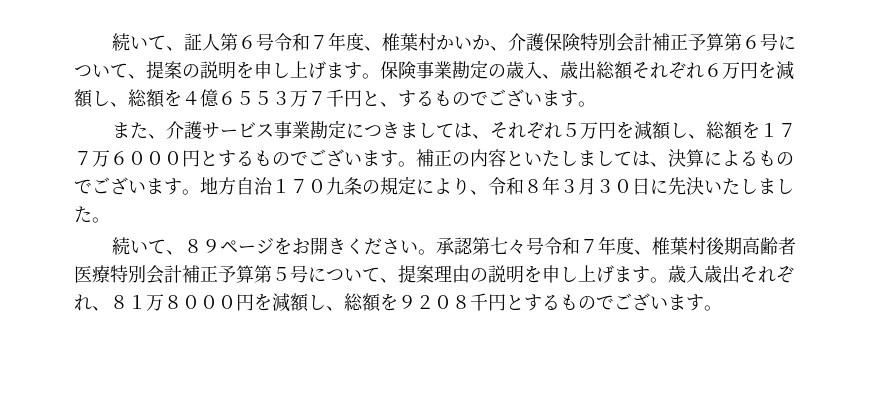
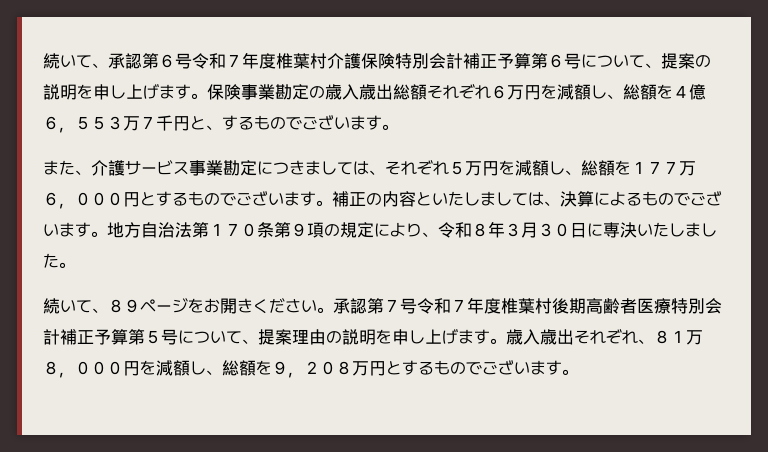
[112,33,221,51] 続いて、証人 -> [43,53,142,69] 続いて、承認
[364,33,509,51] 、椎葉村かいか、 -> [276,53,327,69] 椎葉村
[542,74,560,79] 、 -> (359, 92) none
(236, 98) none -> [59,127,75,133] ，
(128, 158) none -> [59,203,75,209] ，
[272,177,362,195] １７０九条 -> [175,222,324,238] 法第１７０条第９項
[668,177,686,195] 先 -> [603,222,620,238] 専
[490,236,653,255] 七々号令和７年度、 -> [384,297,501,314] ７号令和７年度
(182, 302) none -> [59,372,75,378] ，
[416,293,488,311] ２０８千 -> [288,361,369,378] ，２０８万

